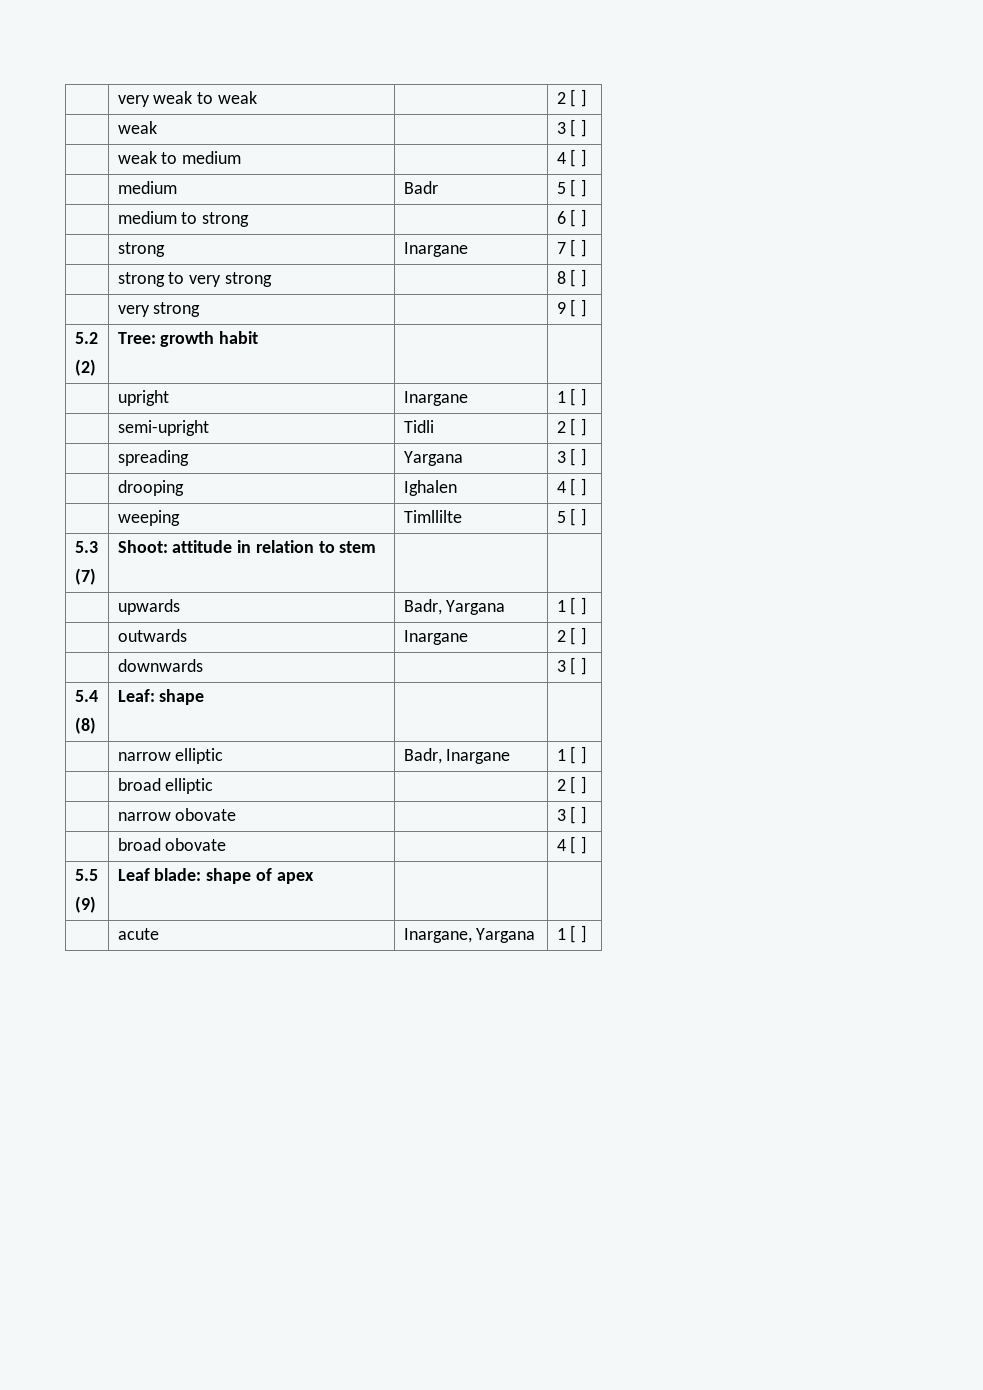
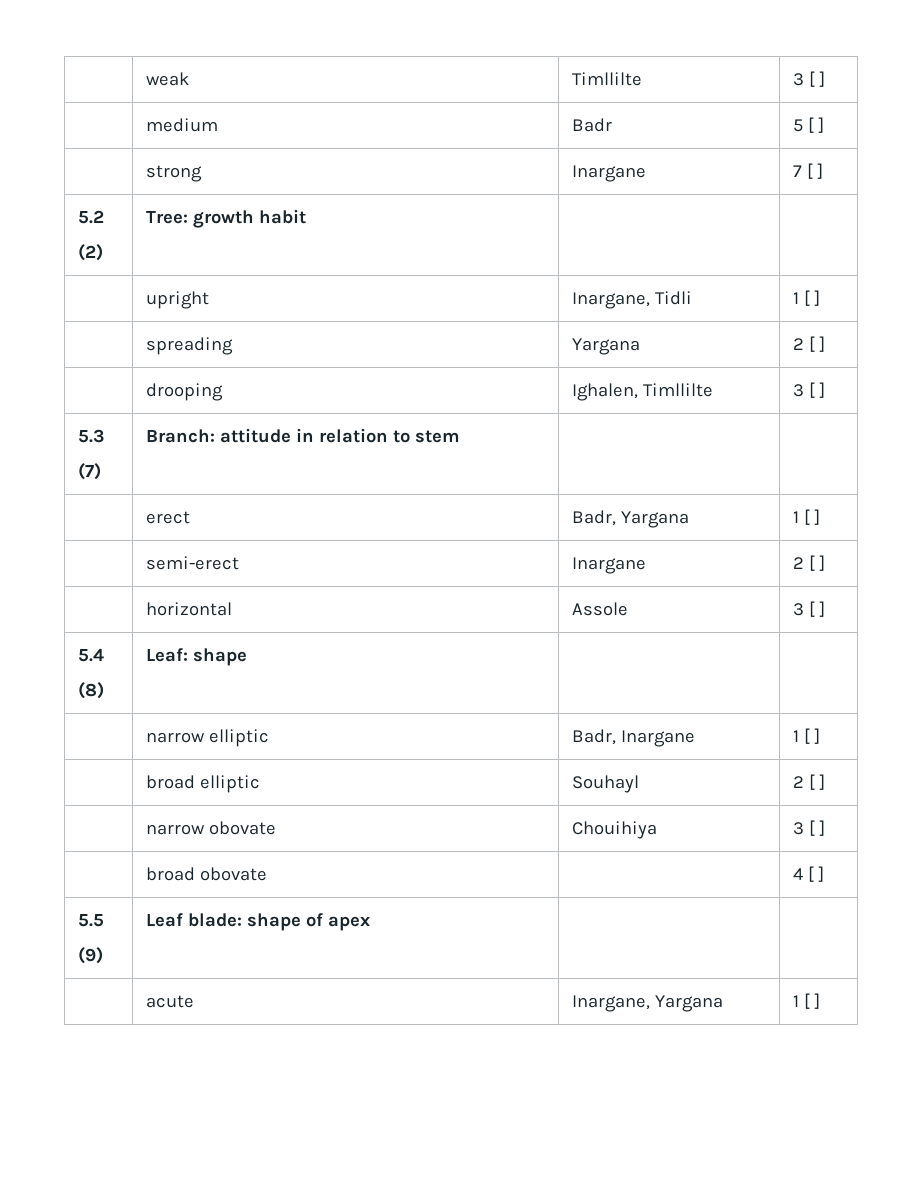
[117,91,257,107] [556,89,588,107] [117,121,157,134] [556,119,588,137] [117,151,242,164] [556,149,588,167] | very weak to weak | | 2 [ ] // | weak | | 3 [ ] // | weak to medium | | 4 [ ] -> [146,72,190,86] [572,72,643,86] [793,71,826,87] | weak | Timllilte | 3 [ ]
[117,211,250,227] [556,209,588,227] // | medium to strong | | 6 [ ] -> (825, 125) none
[117,272,272,287] [556,269,588,287] [117,302,201,317] [556,299,588,317] // | strong to very strong | | 8 [ ] // | very strong | | 9 [ ] -> (824, 171) none
[403,391,468,406] [556,388,588,406] [117,420,209,436] [403,420,434,433] [556,418,588,436] Inargane | 1 [ ] // | semi-upright | Tidli | 2 [ ] -> [572,291,693,309] [793,290,821,306] Inargane, Tidli | 1 [ ]
[556,451,566,463] 3 -> [793,338,805,350] 2
[403,480,457,496] [556,478,588,496] [117,510,180,526] [403,510,462,523] [556,511,566,523] Ighalen | 4 [ ] // | weeping | Timllilte | 5 -> [572,383,714,401] [793,384,805,397] Ighalen, Timllilte | 3
[117,540,168,553] Shoot: -> [146,429,216,443] Branch:
[117,599,180,615] upwards -> [146,511,191,524] erect
[117,629,187,642] outwards -> [146,556,240,570] semi-erect
[117,659,203,672] downwards | -> [146,602,233,616] [572,602,629,616] horizontal | Assole
(214, 786) none -> [572,775,640,793] Souhayl
(237, 814) none -> [572,821,658,839] Chouihiya

